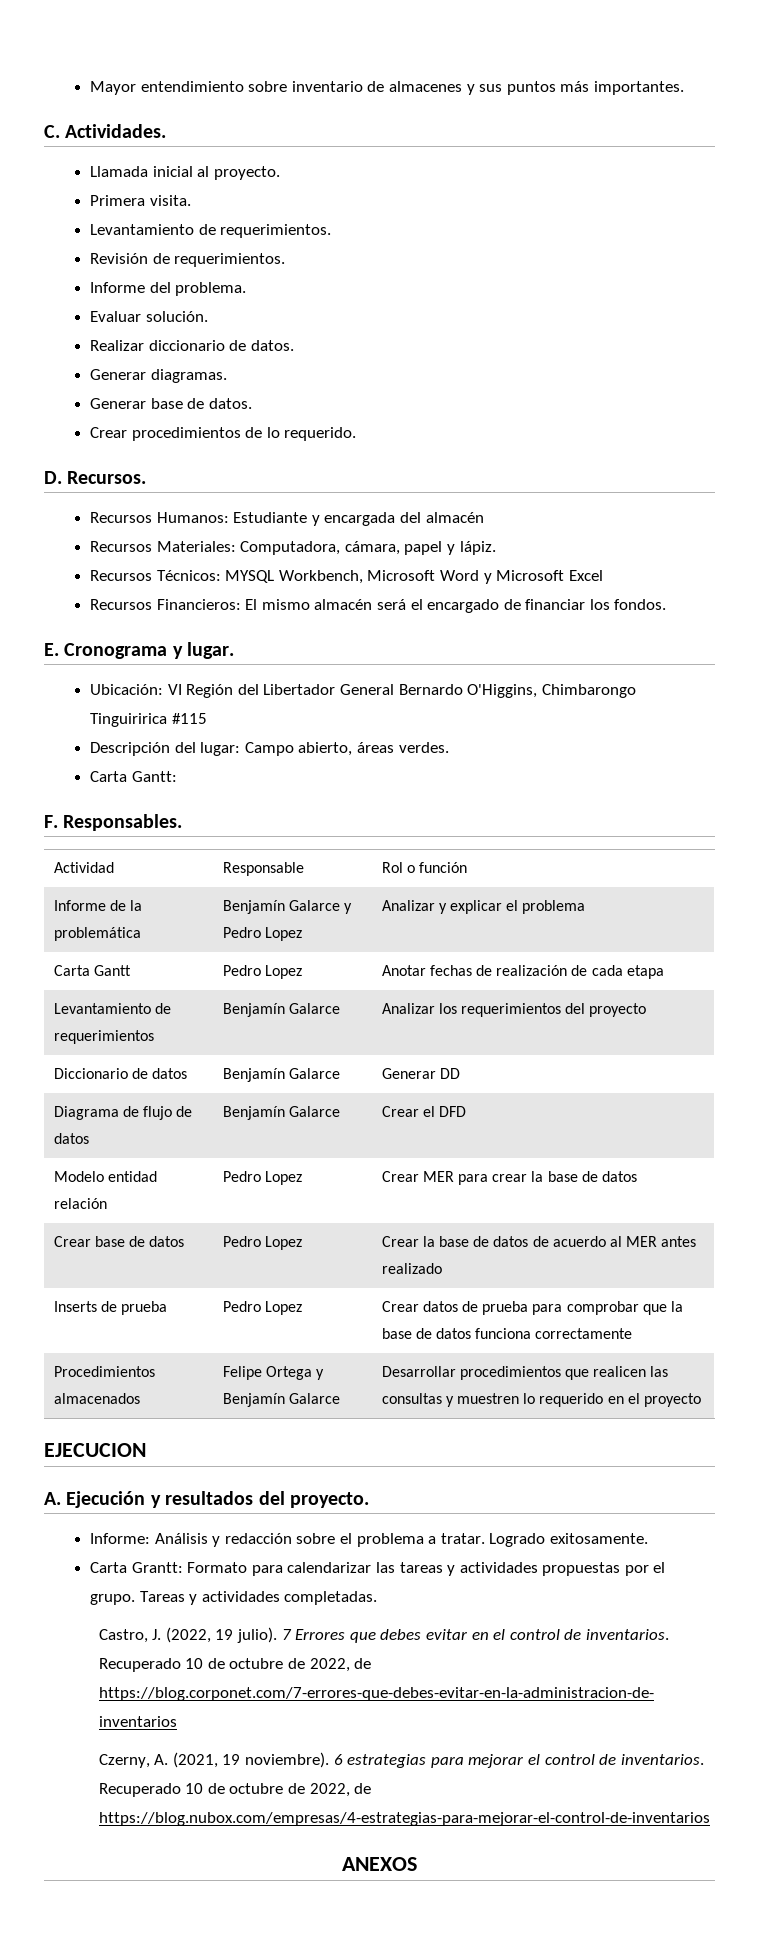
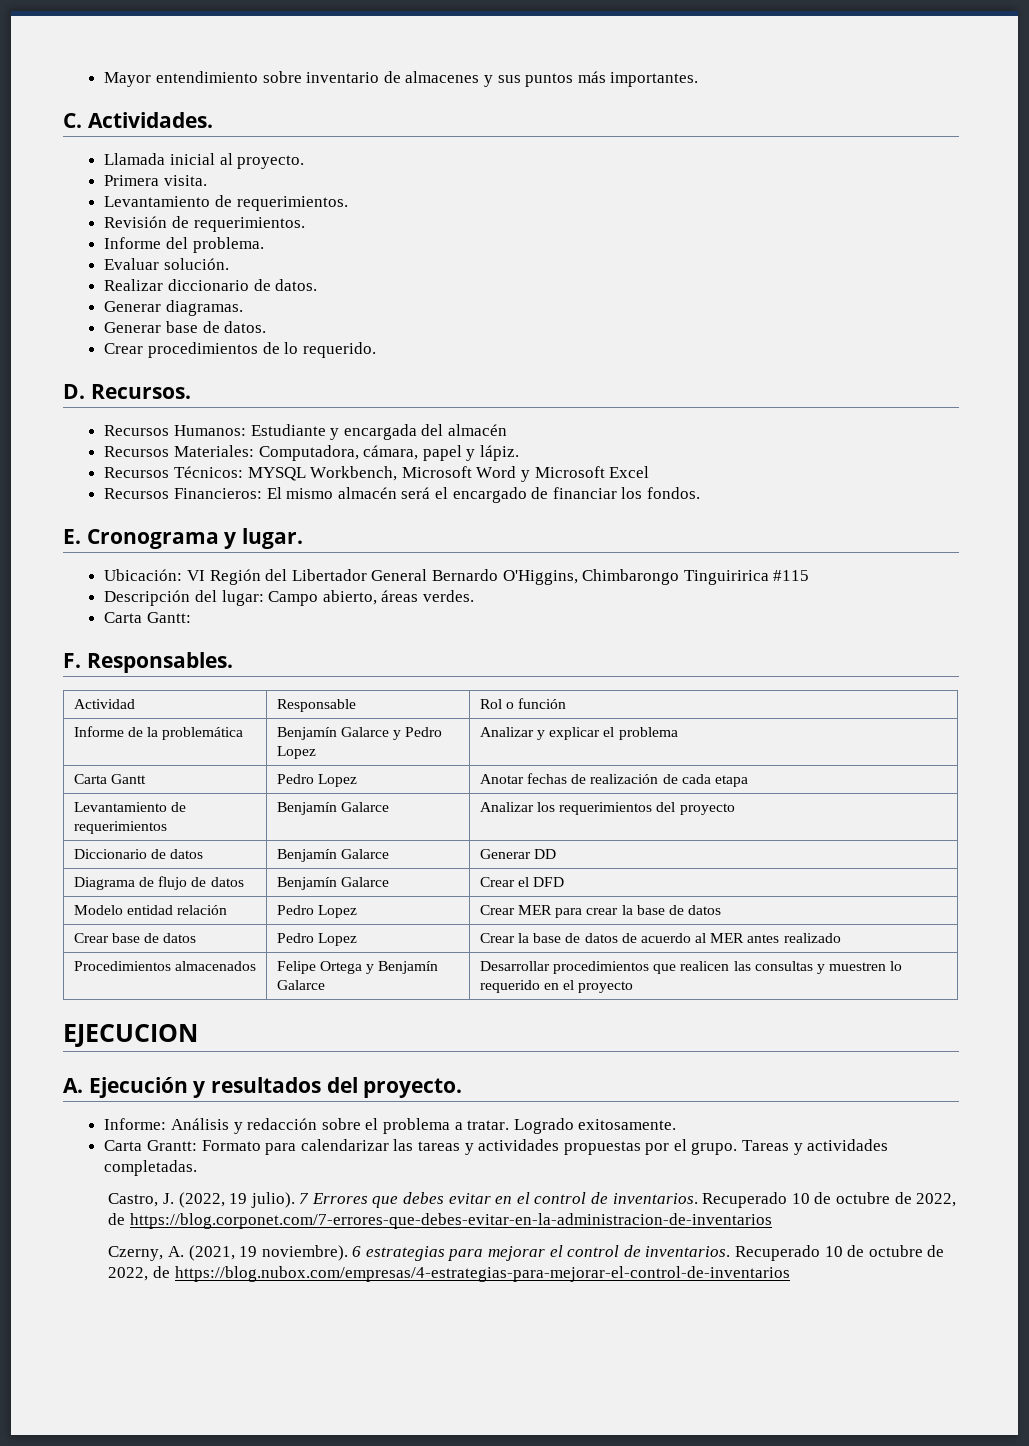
[53,1301,167,1315] [222,1301,302,1315] [381,1301,683,1315] [381,1328,633,1339] // Inserts de prueba | Pedro Lopez | Crear datos de prueba para comprobar que la base de datos funciona correctamente -> (841, 938) none
[342,1857,417,1871] // ANEXOS -> (790, 1274) none

